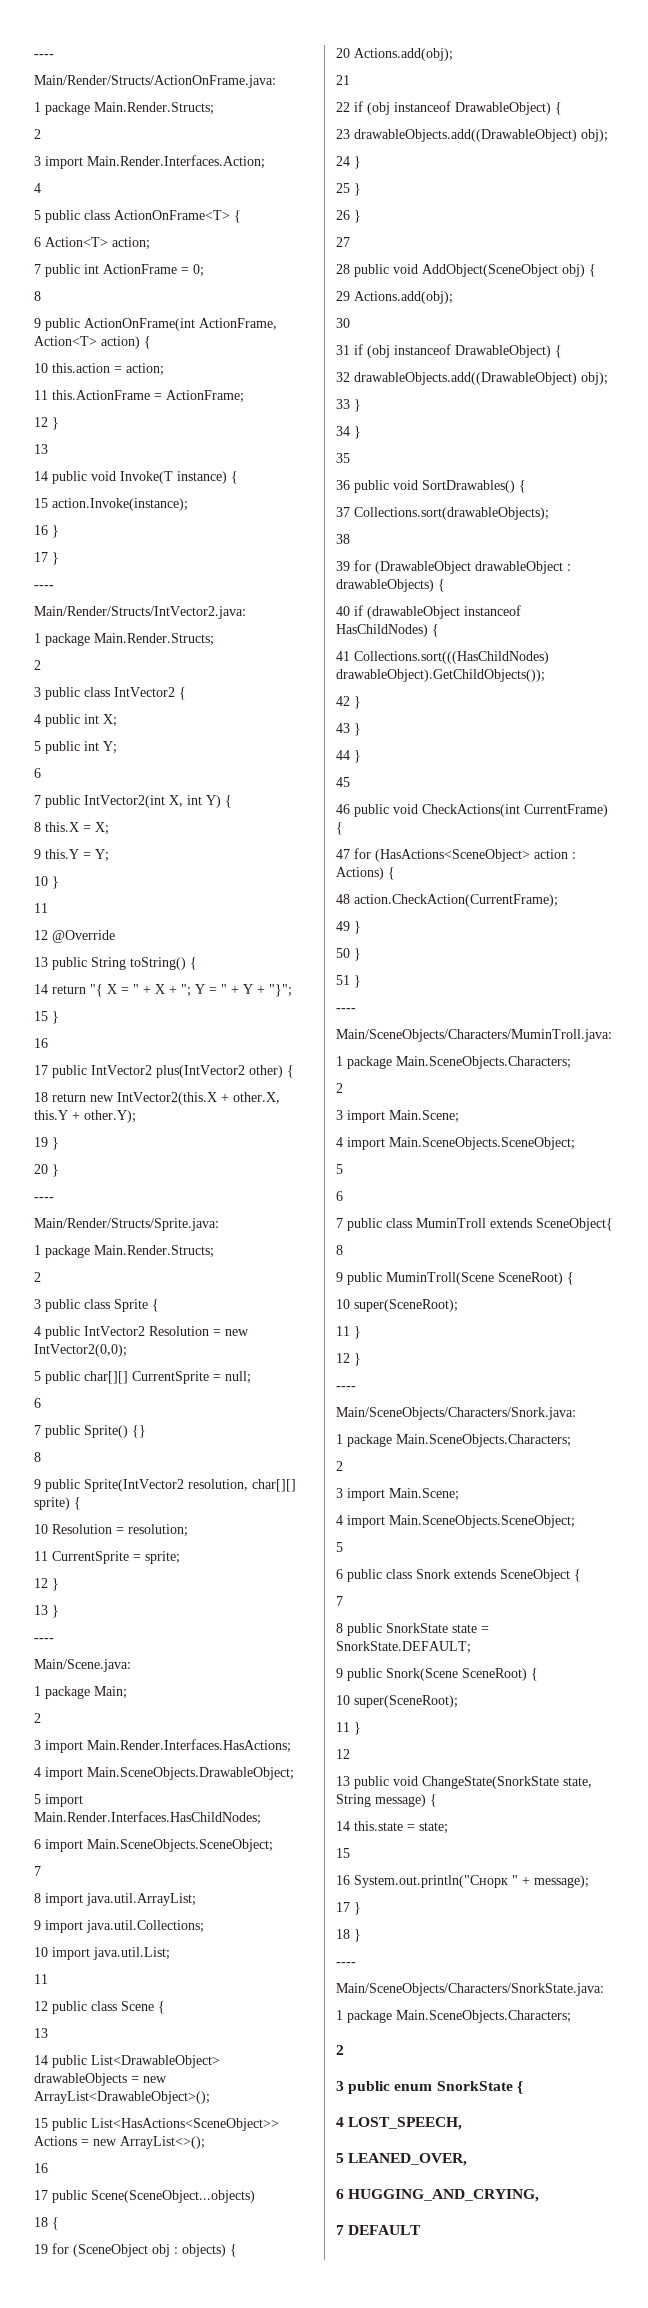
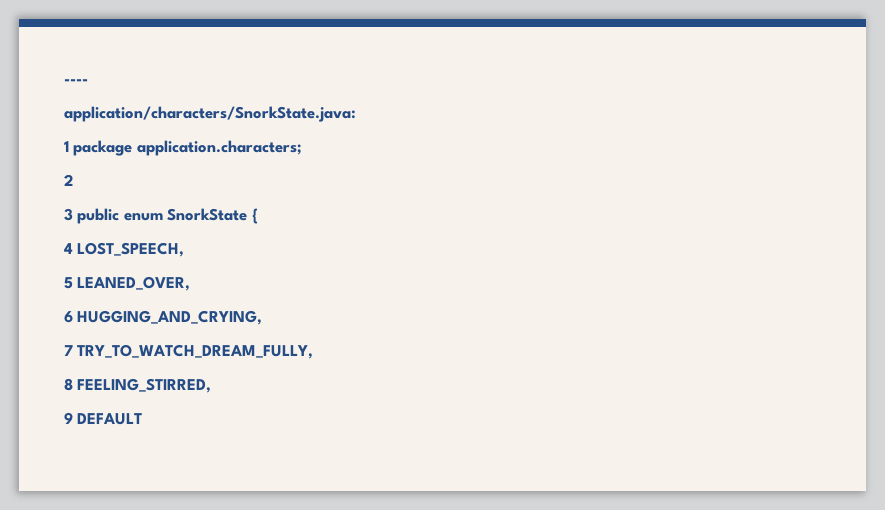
[34,54,54,58] [34,75,276,88] [34,102,214,115] [34,129,41,139] [34,155,265,169] [34,183,41,193] [34,210,241,223] [34,237,150,250] [34,264,204,277] [34,291,41,301] [34,318,277,331] [34,336,151,349] [34,363,164,376] [34,390,244,403] [34,417,59,430] [34,444,48,454] [34,471,238,484] [34,498,188,511] [34,525,59,538] [34,552,59,565] [34,585,54,589] [34,606,246,619] [34,633,214,646] [34,660,41,670] [34,687,186,700] [34,714,117,727] [34,741,117,754] [34,768,41,778] [34,795,232,808] [34,822,109,835] [34,849,109,862] [34,876,59,889] [34,903,48,913] [34,930,115,943] [34,957,197,970] [34,984,292,997] [34,1011,59,1024] [34,1038,48,1048] [34,1065,294,1078] [34,1092,280,1105] [34,1110,136,1123] [34,1137,59,1150] [34,1164,59,1177] [34,1197,54,1201] [34,1218,219,1231] [34,1245,214,1258] [34,1272,41,1282] [34,1299,159,1312] [34,1326,249,1339] [34,1344,127,1357] [34,1371,251,1384] [34,1398,41,1408] [34,1425,146,1438] [34,1452,41,1462] [34,1479,296,1492] [34,1497,81,1510] [34,1524,188,1537] [34,1551,180,1564] [34,1578,59,1591] [34,1605,59,1618] [34,1638,54,1642] [34,1659,131,1672] [34,1686,127,1699] [34,1713,41,1723] [34,1739,291,1753] [34,1767,294,1780] [34,1794,83,1807] [34,1811,261,1825] [34,1839,273,1852] [34,1866,41,1876] [34,1893,196,1906] [34,1920,204,1933] [34,1947,170,1960] [34,1974,48,1984] [34,2001,165,2014] [34,2028,48,2038] [34,2055,220,2068] [34,2073,167,2086] [34,2091,210,2104] [34,2118,279,2131] [34,2136,205,2149] [34,2163,48,2173] [34,2190,255,2203] [34,2217,59,2230] [34,2243,237,2257] [336,48,453,61] [336,75,350,85] [336,101,562,115] [336,129,608,142] [336,156,361,169] [336,183,361,196] [336,210,361,223] [336,237,350,247] [336,264,596,277] [336,291,453,304] [336,318,350,328] [336,344,562,358] [336,372,608,385] [336,399,361,412] [336,426,361,439] [336,453,350,463] [336,480,526,493] [336,507,549,520] [336,534,350,544] [336,560,571,574] [336,579,445,592] [336,605,521,619] [336,624,439,637] [336,651,549,664] [336,669,545,682] [336,696,361,709] [336,723,361,736] [336,750,361,763] [336,777,350,787] [336,804,608,817] [336,822,343,835] [336,848,576,862] [336,867,395,880] [336,894,558,907] [336,921,361,934] [336,948,361,961] [336,975,361,988] [336,1008,356,1012] [336,1029,612,1042] [336,1056,571,1069] [336,1083,343,1093] [336,1110,459,1123] [336,1137,575,1150] [336,1164,343,1174] [336,1191,343,1201] [336,1218,613,1231] [336,1245,343,1255] [336,1272,574,1285] [336,1299,458,1312] [336,1326,361,1339] [336,1353,361,1366] [336,1386,356,1390] [336,1407,576,1420] [336,1434,571,1447] [336,1461,343,1471] [336,1488,459,1501] [336,1515,575,1528] [336,1542,343,1552] [336,1569,581,1582] [336,1596,343,1606] [336,1623,489,1636] [336,1641,471,1654] [336,1668,538,1681] [336,1695,458,1708] [336,1722,361,1735] [336,1749,350,1759] [336,1776,592,1789] [336,1794,437,1807] [336,1821,448,1834] [336,1848,350,1858] [336,1875,589,1888] [336,1902,361,1915] [336,1929,361,1942] [336,1962,356,1966] [336,1983,604,1996] [336,2010,571,2023] ---- // Main/Render/Structs/ActionOnFrame.java: // 1 package Main.Render.Structs; // 2 // 3 import Main.Render.Interfaces.Action; // 4 // 5 public class ActionOnFrame<T> { // 6 Action<T> action; // 7 public int ActionFrame = 0; // 8 // 9 public ActionOnFrame(int ActionFrame, Action<T> action) { // 10 this.action = action; // 11 this.ActionFrame = ActionFrame; // 12 } // 13 // 14 public void Invoke(T instance) { // 15 action.Invoke(instance); // 16 } // 17 } // ---- // Main/Render/Structs/IntVector2.java: // 1 package Main.Render.Structs; // 2 // 3 public class IntVector2 { // 4 public int X; // 5 public int Y; // 6 // 7 public IntVector2(int X, int Y) { // 8 this.X = X; // 9 this.Y = Y; // 10 } // 11 // 12 @Override // 13 public String toString() { // 14 return "{ X = " + X + "; Y = " + Y + "}"; // 15 } // 16 // 17 public IntVector2 plus(IntVector2 other) { // 18 return new IntVector2(this.X + other.X, this.Y + other.Y); // 19 } // 20 } // ---- // Main/Render/Structs/Sprite.java: // 1 package Main.Render.Structs; // 2 // 3 public class Sprite { // 4 public IntVector2 Resolution = new IntVector2(0,0); // 5 public char[][] CurrentSprite = null; // 6 // 7 public Sprite() {} // 8 // 9 public Sprite(IntVector2 resolution, char[][] sprite) { // 10 Resolution = resolution; // 11 CurrentSprite = sprite; // 12 } // 13 } // ---- // Main/Scene.java: // 1 package Main; // 2 // 3 import Main.Render.Interfaces.HasActions; // 4 import Main.SceneObjects.DrawableObject; // 5 import Main.Render.Interfaces.HasChildNodes; // 6 import Main.SceneObjects.SceneObject; // 7 // 8 import java.util.ArrayList; // 9 import java.util.Collections; // 10 import java.util.List; // 11 // 12 public class Scene { // 13 // 14 public List<DrawableObject> drawableObjects = new ArrayList<DrawableObject>(); // 15 public List<HasActions<SceneObject>> Actions = new ArrayList<>(); // 16 // 17 public Scene(SceneObject...objects) // 18 { // 19 for (SceneObject obj : objects) { // 20 Actions.add(obj); // 21 // 22 if (obj instanceof DrawableObject) { // 23 drawableObjects.add((DrawableObject) obj); // 24 } // 25 } // 26 } // 27 // 28 public void AddObject(SceneObject obj) { // 29 Actions.add(obj); // 30 // 31 if (obj instanceof DrawableObject) { // 32 drawableObjects.add((DrawableObject) obj); // 33 } // 34 } // 35 // 36 public void SortDrawables() { // 37 Collections.sort(drawableObjects); // 38 // 39 for (DrawableObject drawableObject : drawableObjects) { // 40 if (drawableObject instanceof HasChildNodes) { // 41 Collections.sort(((HasChildNodes) drawableObject).GetChildObjects()); // 42 } // 43 } // 44 } // 45 // 46 public void CheckActions(int CurrentFrame) { // 47 for (HasActions<SceneObject> action : Actions) { // 48 action.CheckAction(CurrentFrame); // 49 } // 50 } // 51 } // ---- // Main/SceneObjects/Characters/MuminTroll.java: // 1 package Main.SceneObjects.Characters; // 2 // 3 import Main.Scene; // 4 import Main.SceneObjects.SceneObject; // 5 // 6 // 7 public class MuminTroll extends SceneObject{ // 8 // 9 public MuminTroll(Scene SceneRoot) { // 10 super(SceneRoot); // 11 } // 12 } // ---- // Main/SceneObjects/Characters/Snork.java: // 1 package Main.SceneObjects.Characters; // 2 // 3 import Main.Scene; // 4 import Main.SceneObjects.SceneObject; // 5 // 6 public class Snork extends SceneObject { // 7 // 8 public SnorkState state = SnorkState.DEFAULT; // 9 public Snork(Scene SceneRoot) { // 10 super(SceneRoot); // 11 } // 12 // 13 public void ChangeState(SnorkState state, String message) { // 14 this.state = state; // 15 // 16 System.out.println("Снорк " + message); // 17 } // 18 } // ---- // Main/SceneObjects/Characters/SnorkState.java: // 1 package Main.SceneObjects.Characters; -> [64,79,88,84] [64,106,356,122] [64,140,302,156] ---- // application/characters/SnorkState.java: // 1 package application.characters;
(344, 2230) none -> [77,344,314,359] [64,378,212,393] [64,412,73,424] TRY_TO_WATCH_DREAM_FULLY, // 8 FEELING_STIRRED, // 9

